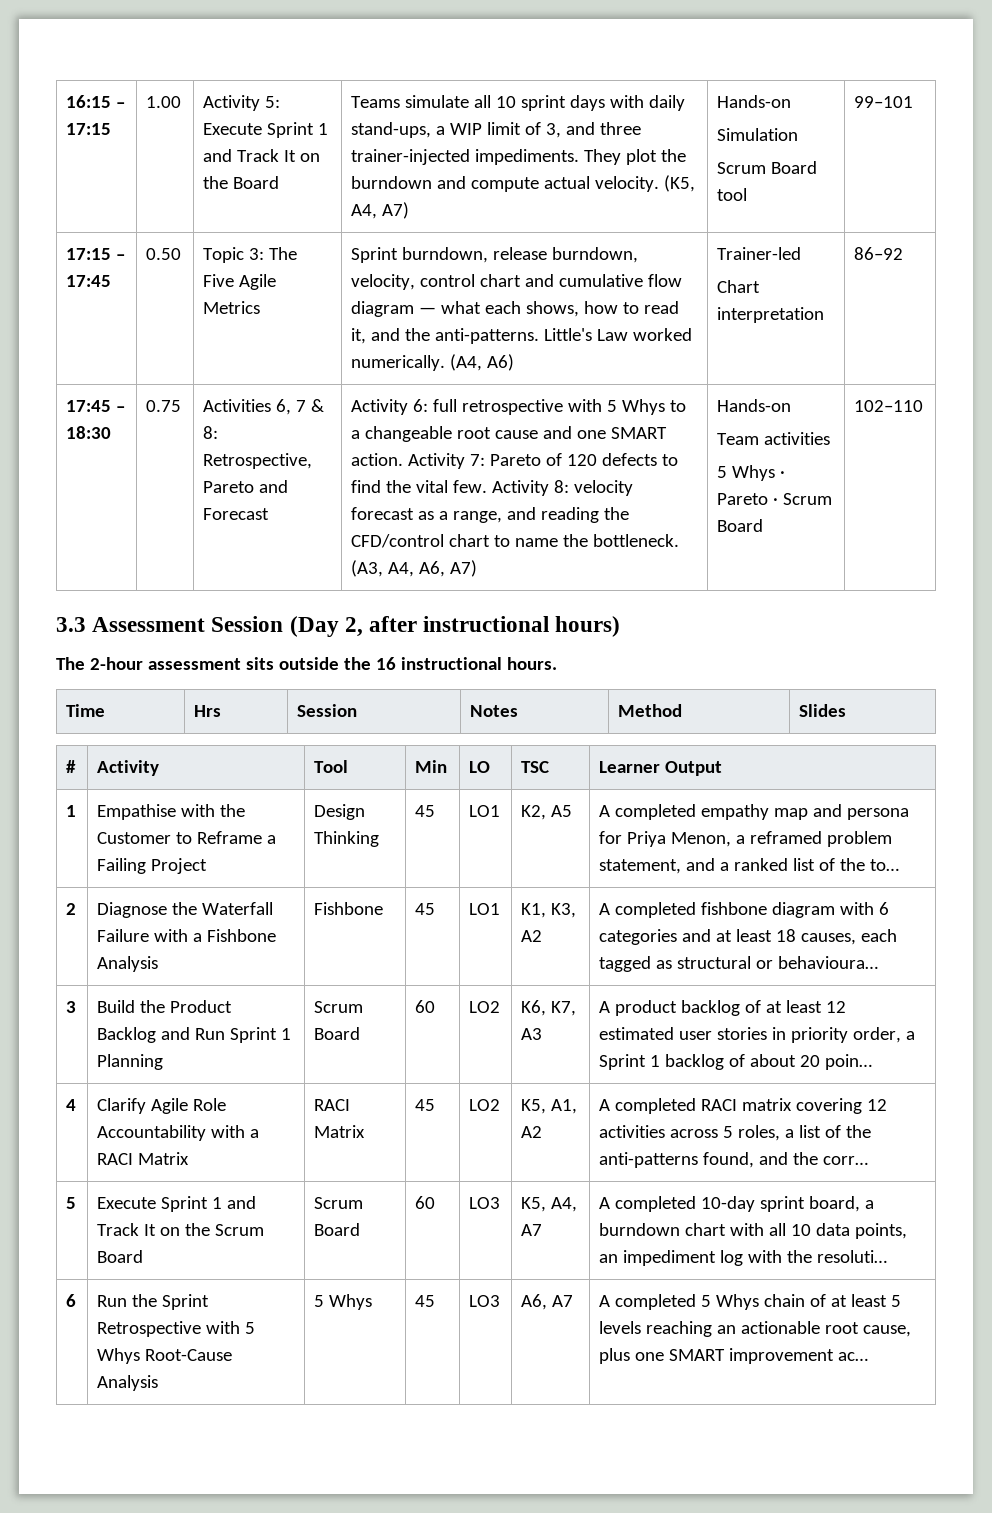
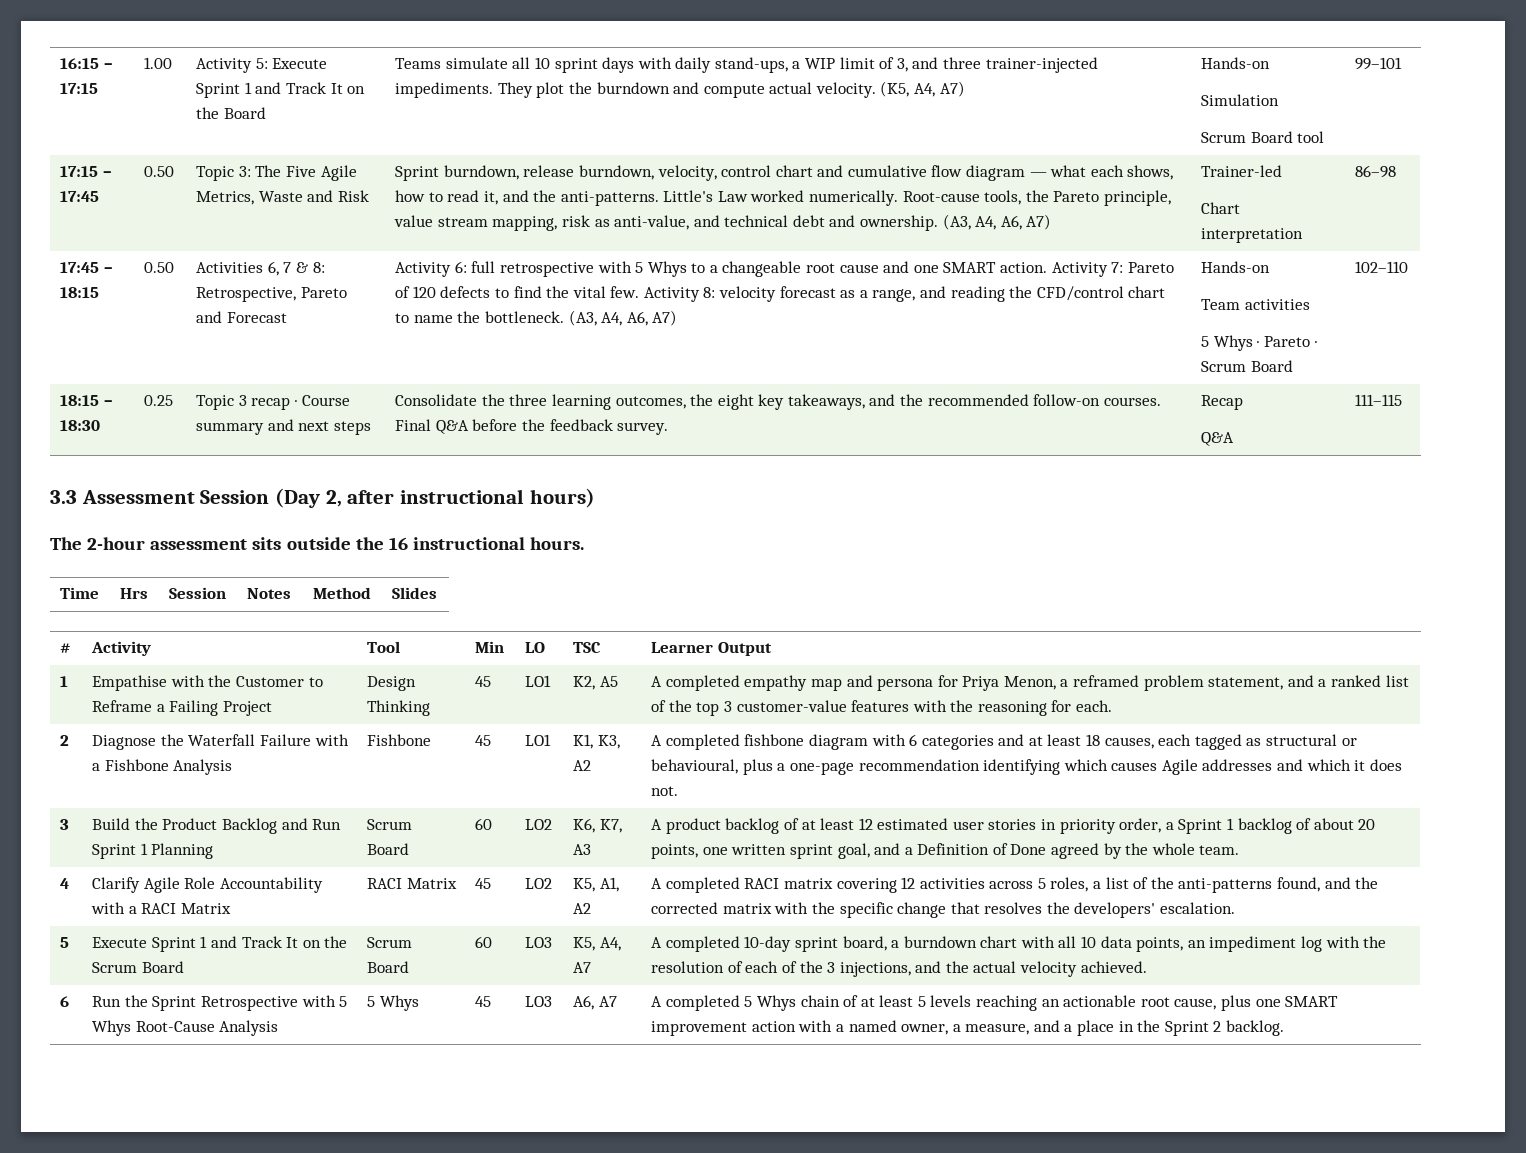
[203,301,261,314] Metrics -> [196,190,369,205] Metrics, Waste and Risk
[450,354,515,371] (A4, A6) -> [902,190,1171,206] [394,214,1052,231] Root-cause tools, the Pareto principle, value stream mapping, risk as anti-value, and technical debt and ownership. (A3, A4, A6, A7)
[854,247,904,260] 86–92 -> [1355,165,1397,178] 86–98
[66,426,112,439] [146,400,182,412] 18:30 | 0.75 -> [60,287,100,298] [144,262,175,273] 18:15 | 0.50
(924, 406) none -> [60,395,113,406] [60,420,101,431] [144,395,174,406] [196,395,350,410] [196,419,371,435] [395,394,1161,410] [395,419,669,435] [1201,395,1244,410] [1201,432,1235,446] [1355,394,1403,406] // 18:15 – 18:30 | 0.25 | Topic 3 recap · Course summary and next steps | Consolidate the three learning outcomes, the eight key takeaways, and the recommended follow-on courses. Final Q&A before the feedback survey. | Recap // Q&A | 111–115
[870,859,900,871] to… -> [696,700,1113,716] top 3 customer-value features with the reasoning for each.
[778,956,879,969] behavioura… -> [651,759,1402,775] [651,786,679,796] behavioural, plus a one-page recommendation identifying which causes Agile addresses and which it does not.
[825,1054,873,1070] poin… -> [651,843,1240,859] points, one written sprint goal, and a Definition of Done agreed by the whole team.
[823,1156,869,1165] corr… -> [651,902,1236,918] corrected matrix with the specific change that resolves the developers' escalation.
[817,1250,888,1263] resoluti… -> [651,961,1147,977] resolution of each of the 3 injections, and the actual velocity achieved.
[838,1352,869,1361] ac… -> [751,1020,1284,1036] action with a named owner, a measure, and a place in the Sprint 2 backlog.

